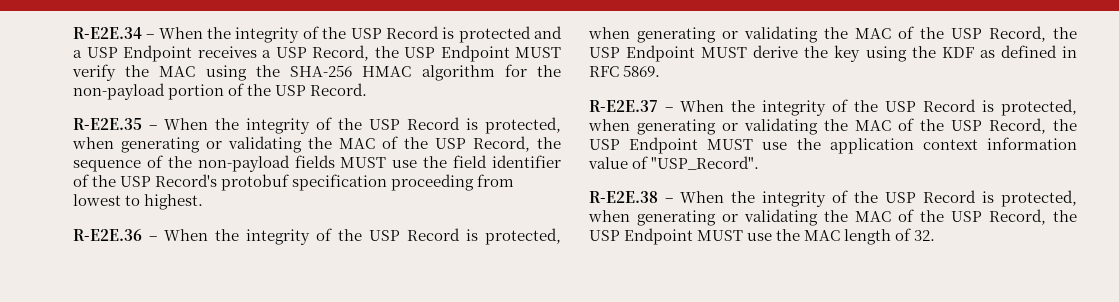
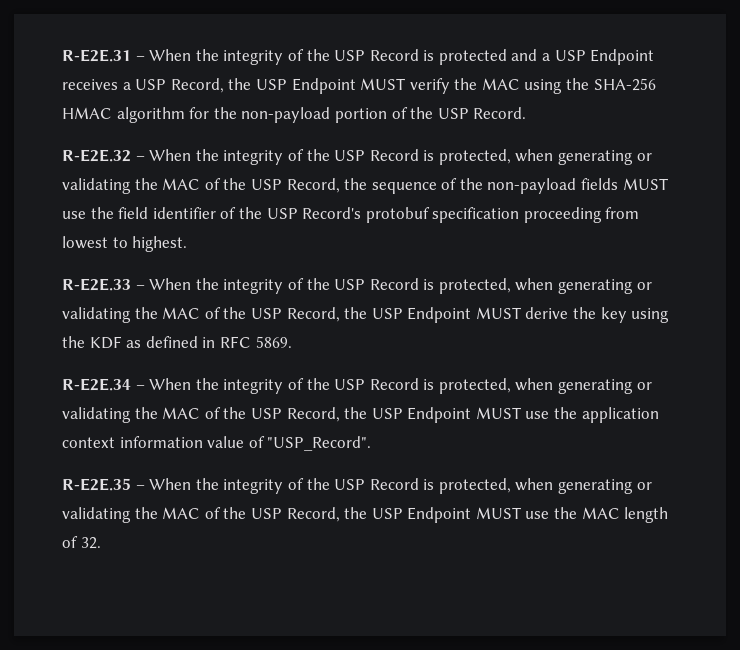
[73,27,142,39] R-E2E.34 -> [62,49,131,62] R-E2E.31
[73,118,142,130] R-E2E.35 -> [62,149,131,162] R-E2E.32
[73,229,142,241] R-E2E.36 -> [62,278,131,291] R-E2E.33
[589,100,658,112] R-E2E.37 -> [62,378,131,391] R-E2E.34
[589,191,658,203] R-E2E.38 -> [62,478,131,491] R-E2E.35

